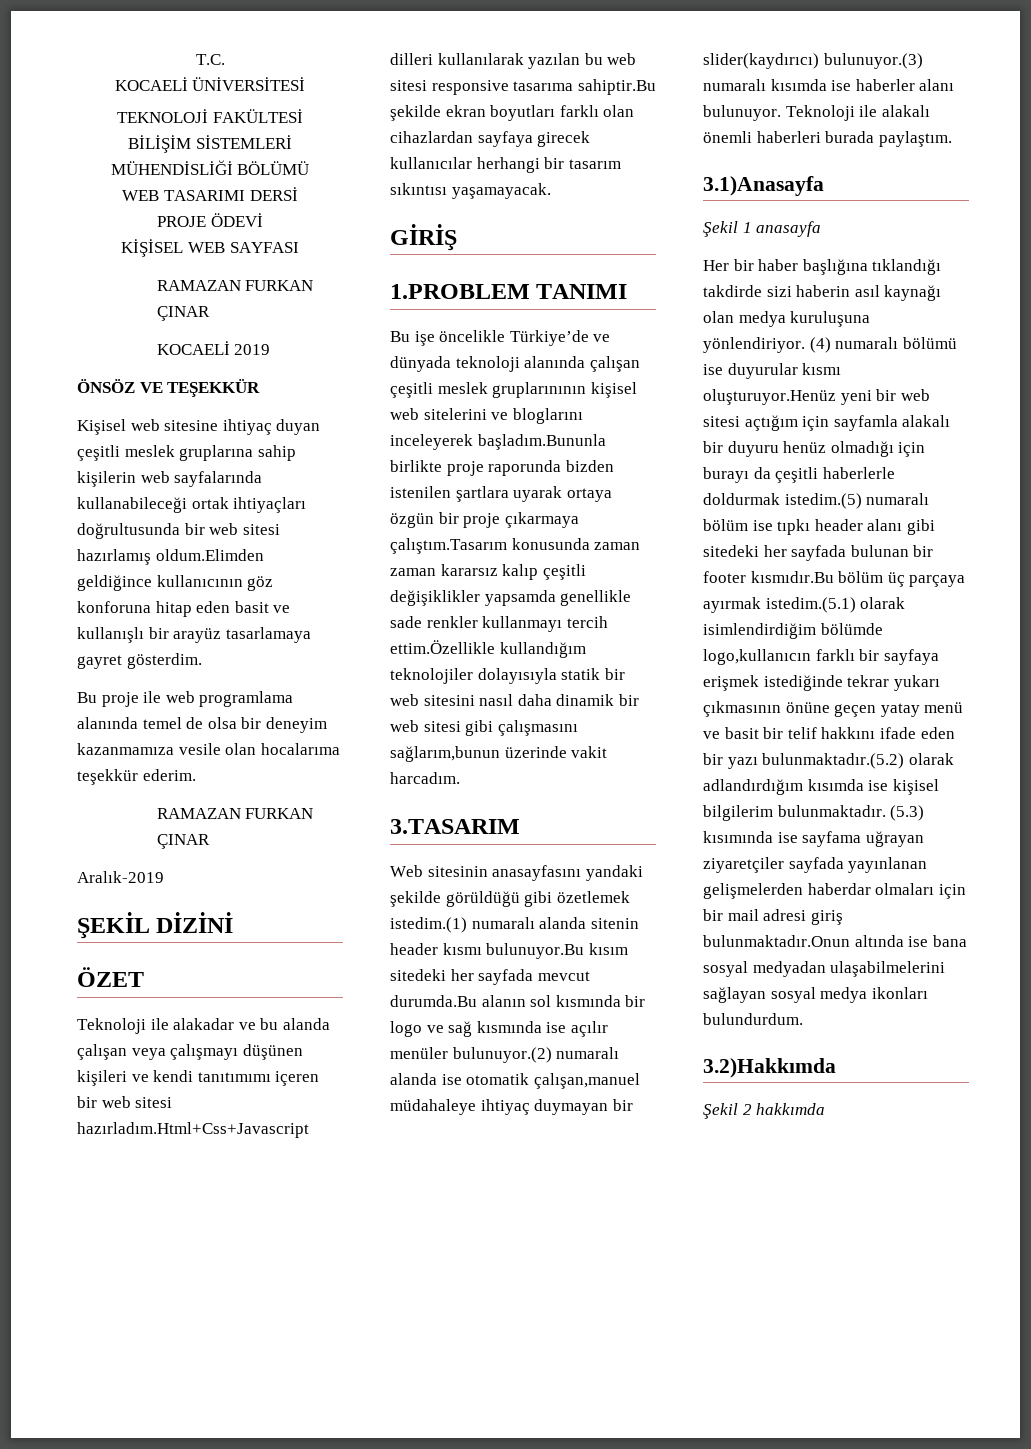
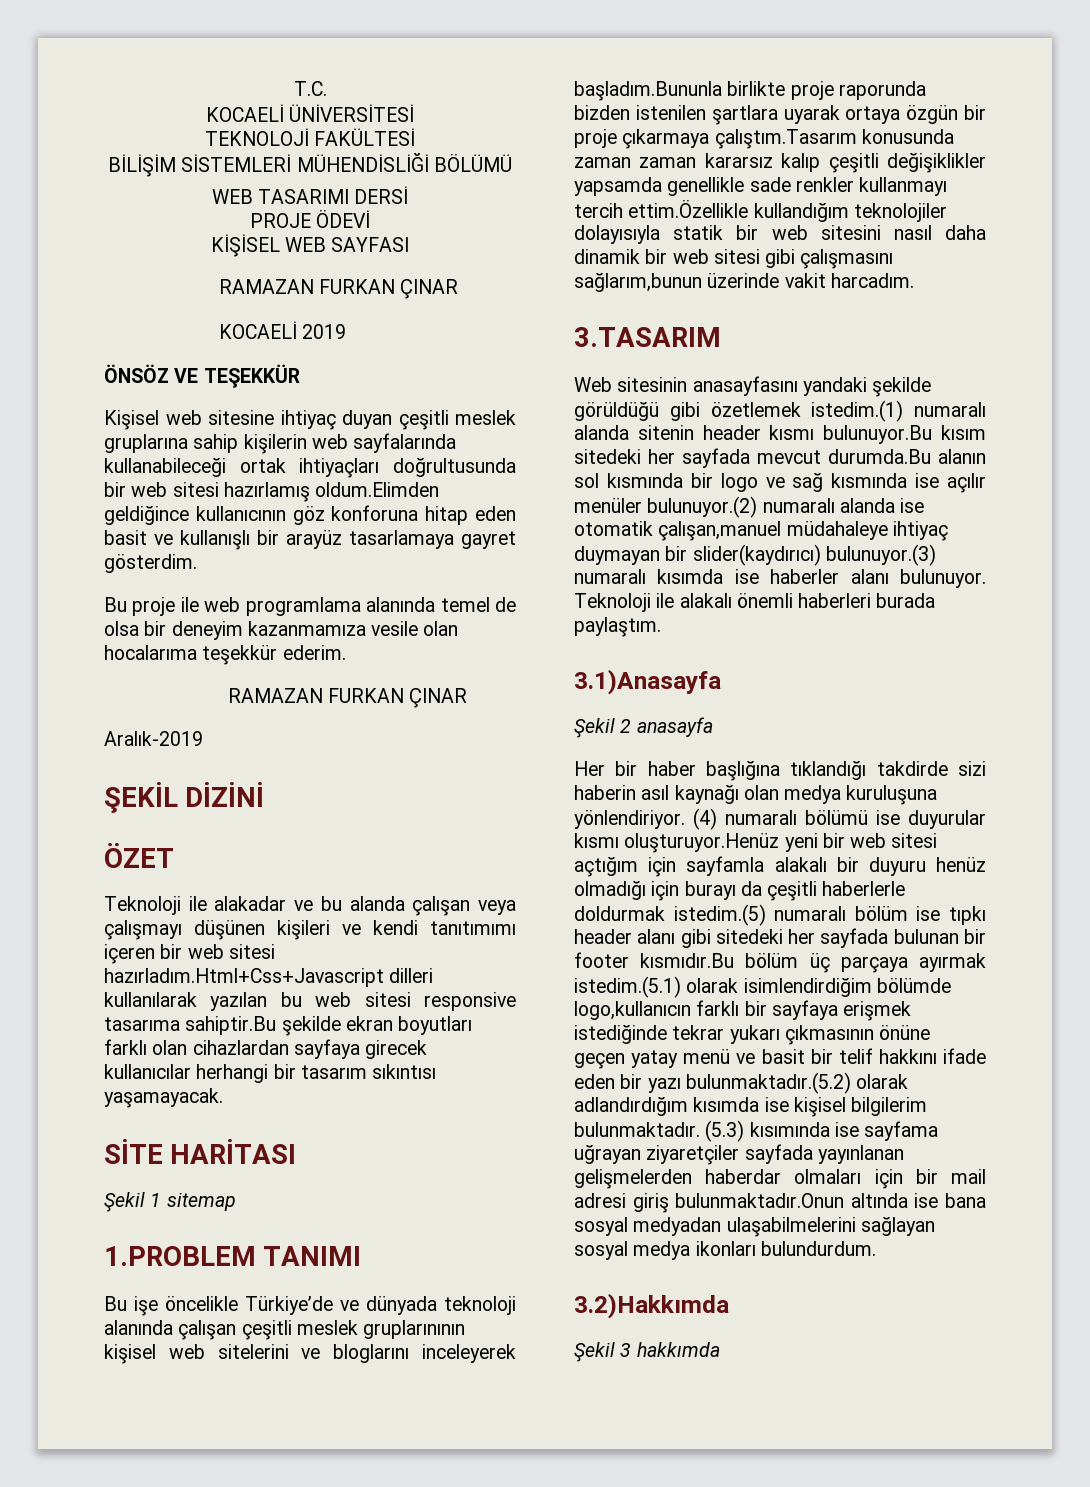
[390,224,457,251] GİRİŞ -> [104,1139,297,1164] [104,1192,236,1212] SİTE HARİTASI // Şekil 1 sitemap
[742,222,752,233] 1 -> [620,719,632,733] 2
[742,1104,752,1115] 2 -> [620,1343,632,1357] 3

